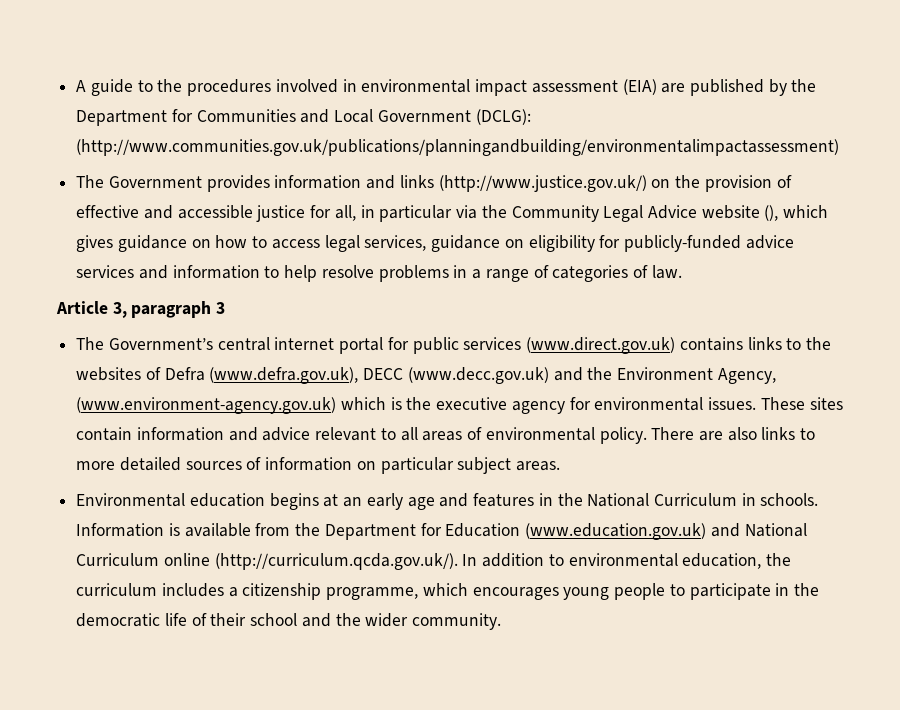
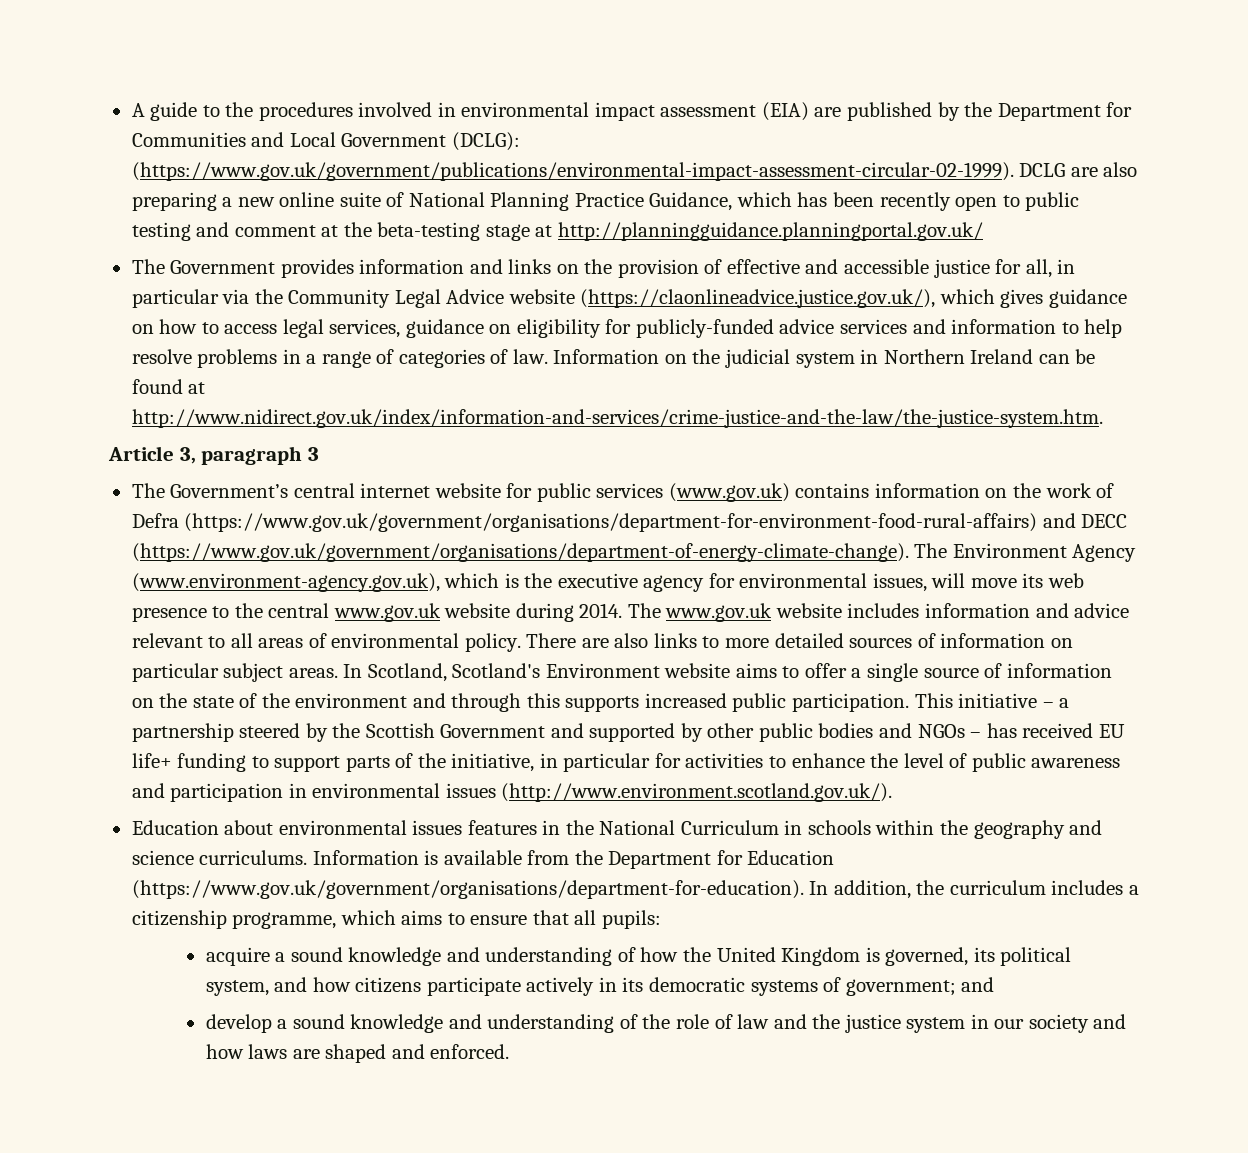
[76,139,840,156] (http://www.communities.gov.uk/publications/planningandbuilding/environmentalimpactassessment) -> [131,162,1138,181] [131,192,1080,211] [131,222,983,241] (https://www.gov.uk/government/publications/environmental-impact-assessment-circular-02-1999). DCLG are also preparing a new online suite of National Planning Practice Guidance, which has been recently open to public testing and comment at the beta-testing stage at http://planningguidance.planningportal.gov.uk/
[438,175,647,192] (http://www.justice.gov.uk/) -> (552, 266) none
[764,205,779,221] (), -> [580,289,936,308] (https://claonlineadvice.justice.gov.uk/),
(682, 272) none -> [553,349,1096,368] [131,379,206,394] [131,409,1103,428] Information on the judicial system in Northern Ireland can be found at http://www.nidirect.gov.uk/index/information-and-services/crime-justice-and-the-law/the-justice-system.htm.
[339,337,384,354] portal -> [434,483,501,498] website
[526,337,831,354] [76,367,776,384] [76,397,337,414] (www.direct.gov.uk) contains links to the websites of Defra (www.defra.gov.uk), DECC (www.decc.gov.uk) and the Environment Agency, (www.environment-agency.gov.uk) -> [668,483,1115,502] [131,513,1128,532] [131,543,1137,562] [131,573,440,592] (www.gov.uk) contains information on the work of Defra (https://www.gov.uk/government/organisations/department-for-environment-food-rural-affairs) and DECC (https://www.gov.uk/government/organisations/department-of-energy-climate-change). The Environment Agency (www.environment-agency.gov.uk),
[708,397,843,410] [76,427,133,441] issues. These sites contain -> [872,573,1084,592] [131,603,920,622] issues, will move its web presence to the central www.gov.uk website during 2014. The www.gov.uk website includes
[76,493,469,510] // Environmental education begins at an early age and -> [343,663,1112,682] [131,693,1070,712] [131,723,1125,742] [131,753,1121,772] [131,783,893,802] [131,820,463,835] In Scotland, Scotland's Environment website aims to offer a single source of information on the state of the environment and through this supports increased public participation. This initiative – a partnership steered by the Scottish Government and supported by other public bodies and NGOs – has received EU life+ funding to support parts of the initiative, in particular for activities to enhance the level of public awareness and participation in environmental issues (http://www.environment.scotland.gov.uk/). // Education about environmental issues
[760,493,819,506] schools. -> [807,820,1103,839] [131,850,308,865] schools within the geography and science curriculums.
[525,523,807,540] [76,553,762,570] (www.education.gov.uk) and National Curriculum online (http://curriculum.qcda.gov.uk/). In addition to environmental education, -> [131,880,911,899] (https://www.gov.uk/government/organisations/department-for-education). In addition,
[472,583,819,600] [76,613,502,630] encourages young people to participate in the democratic life of their school and the wider community. -> [401,910,661,929] [205,947,1072,966] [205,977,995,996] [205,1014,1127,1033] [205,1044,510,1063] aims to ensure that all pupils: // acquire a sound knowledge and understanding of how the United Kingdom is governed, its political system, and how citizens participate actively in its democratic systems of government; and // develop a sound knowledge and understanding of the role of law and the justice system in our society and how laws are shaped and enforced.

